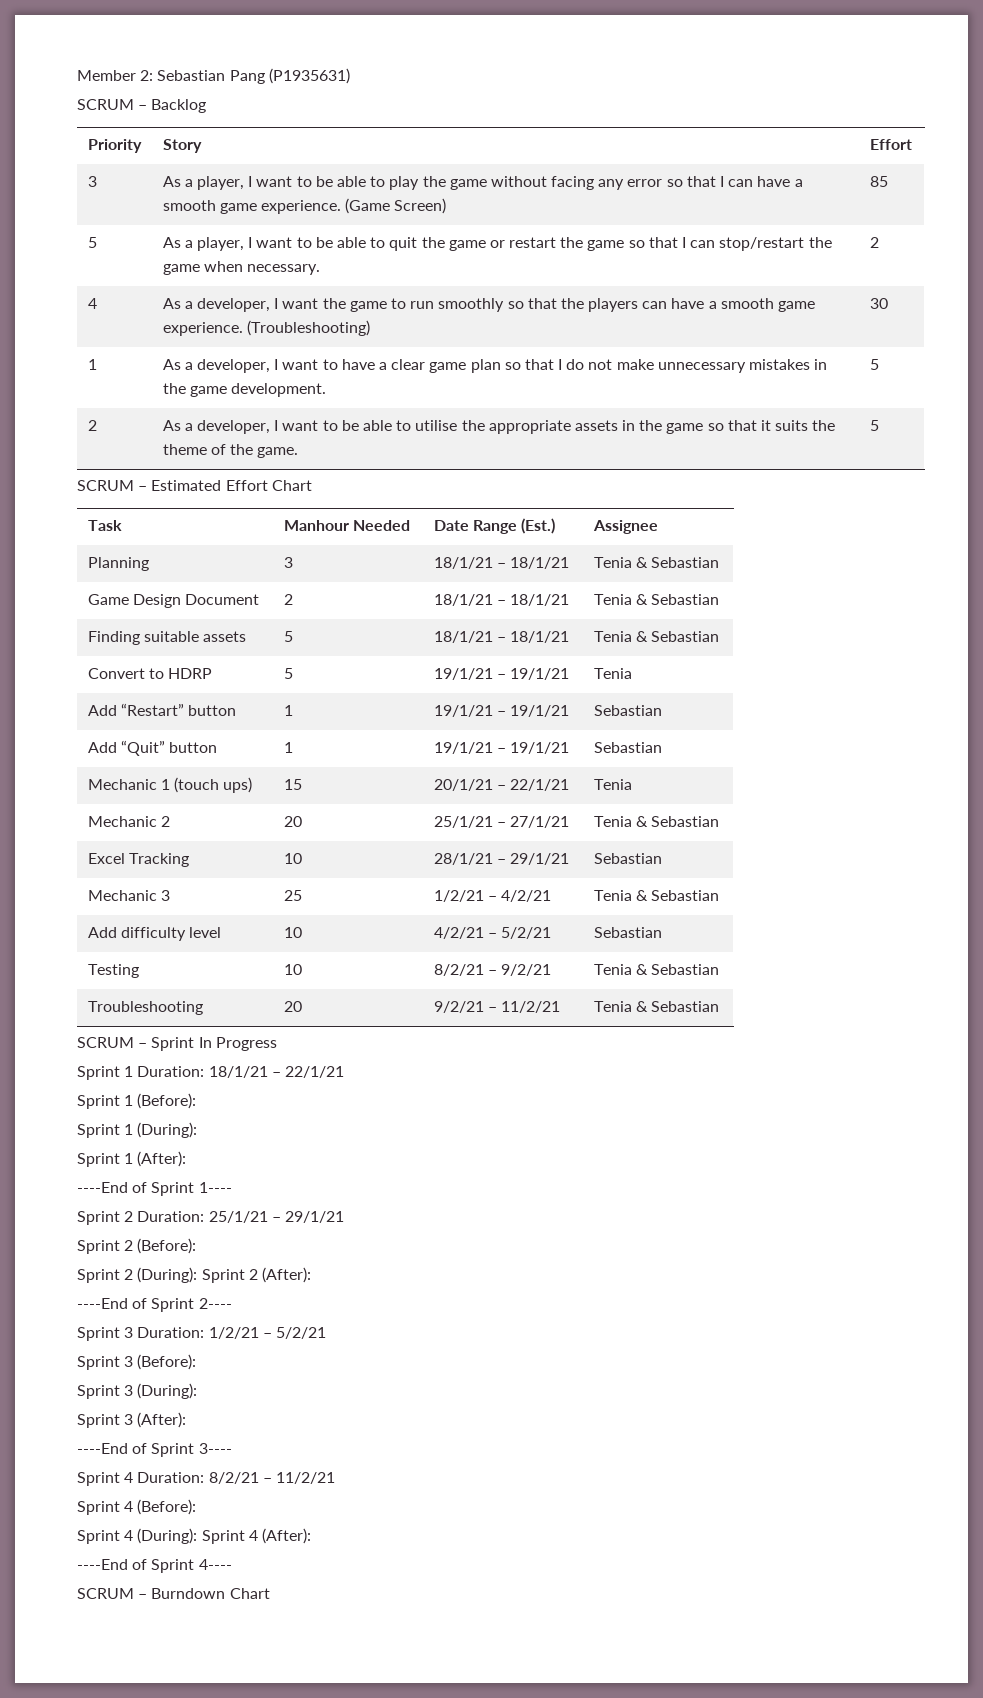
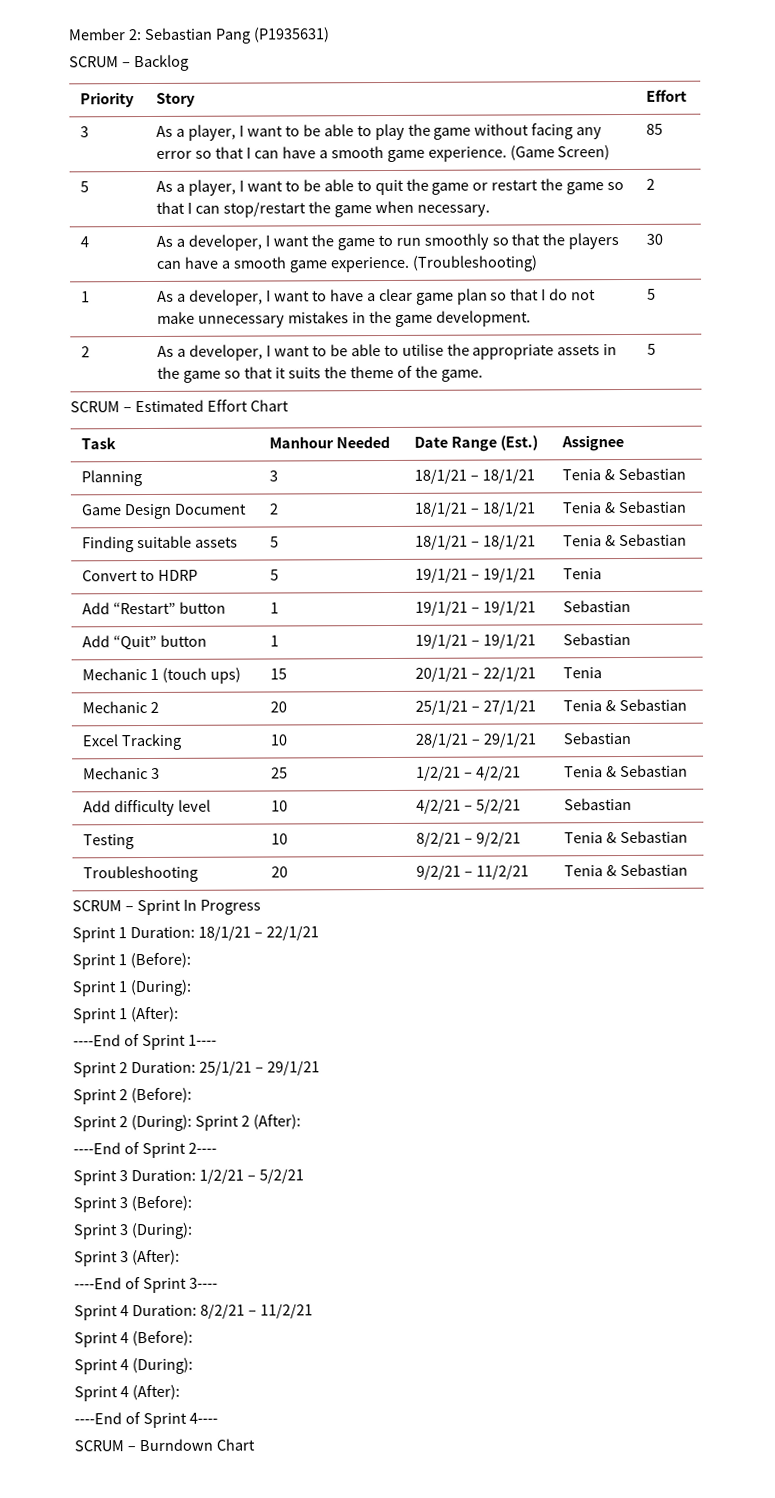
(198, 1536) none -> (193, 1366) //

